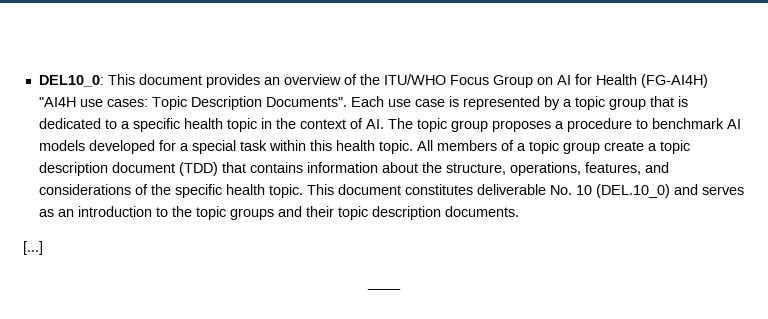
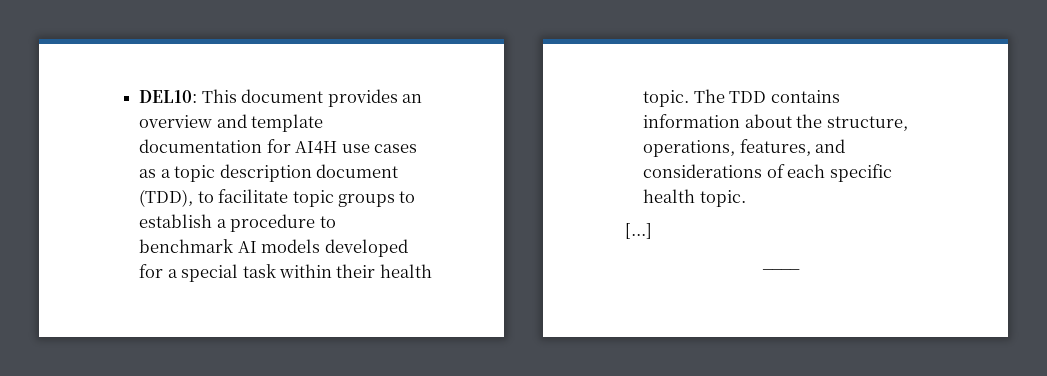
[38,75,104,87] DEL10_0: -> [139,90,198,103] DEL10:
[343,74,708,88] [38,96,688,110] [38,118,551,132] of the ITU/WHO Focus Group on AI for Health (FG-AI4H) "AI4H use cases: Topic Description Documents". Each use case is represented by a topic group that is dedicated to a specific health topic in the context of AI. The topic group proposes -> [216,114,324,132] [139,139,417,154] [139,164,398,182] [139,189,416,207] [139,214,213,228] and template documentation for AI4H use cases as a topic description document (TDD), to facilitate topic groups to establish
[309,140,690,154] [38,162,246,176] this health topic. All members of a topic group create a topic description document (TDD) that -> [336,264,432,278] [643,89,767,107] their health topic. The TDD
[150,184,171,195] the -> [787,164,826,178] each
[306,184,744,198] [38,206,519,220] This document constitutes deliverable No. 10 (DEL.10_0) and serves as an introduction to the topic groups and their topic description documents. -> (746, 198) none

